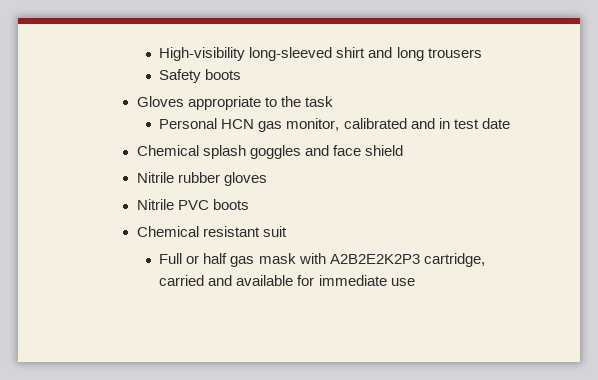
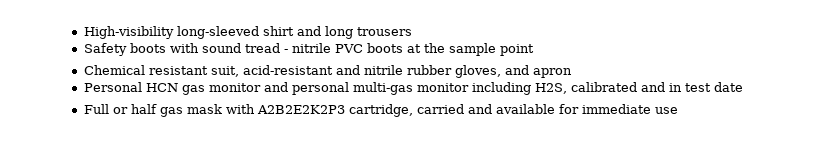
[136,96,334,110] [159,118,340,132] // Gloves appropriate to the task // Personal HCN gas monitor, -> [169,43,534,56] [83,65,572,78] [83,82,567,95] with sound tread - nitrile PVC boots at the sample point // Chemical resistant suit, acid-resistant and nitrile rubber gloves, and apron // Personal HCN gas monitor and personal multi-gas monitor including H2S,
[136,145,404,159] [136,172,268,186] [136,199,250,210] [136,226,288,237] // Chemical splash goggles and face shield // Nitrile rubber gloves // Nitrile PVC boots // Chemical resistant suit -> (743, 87) none

